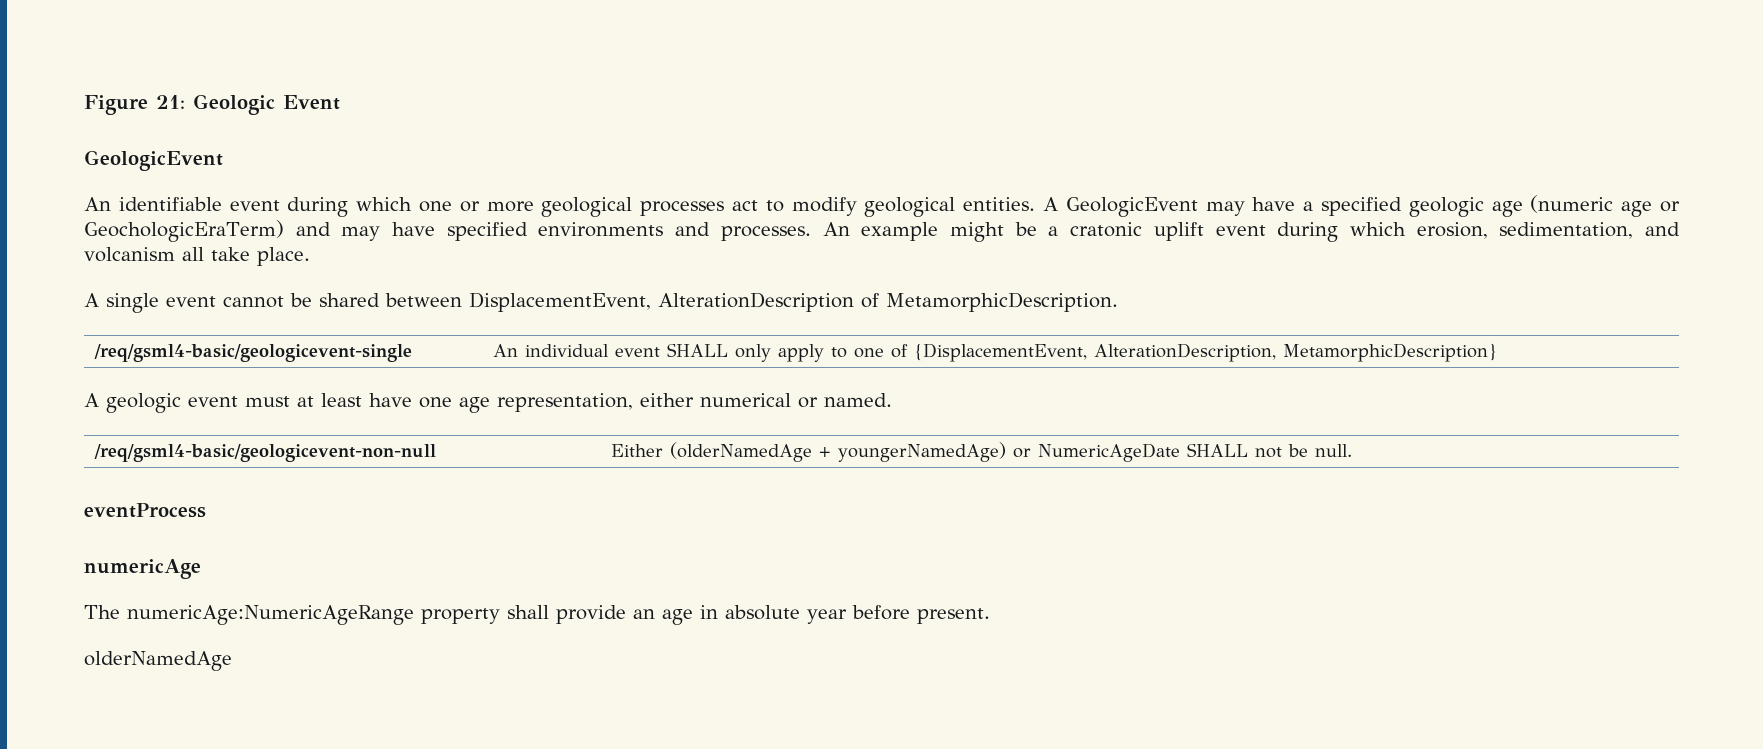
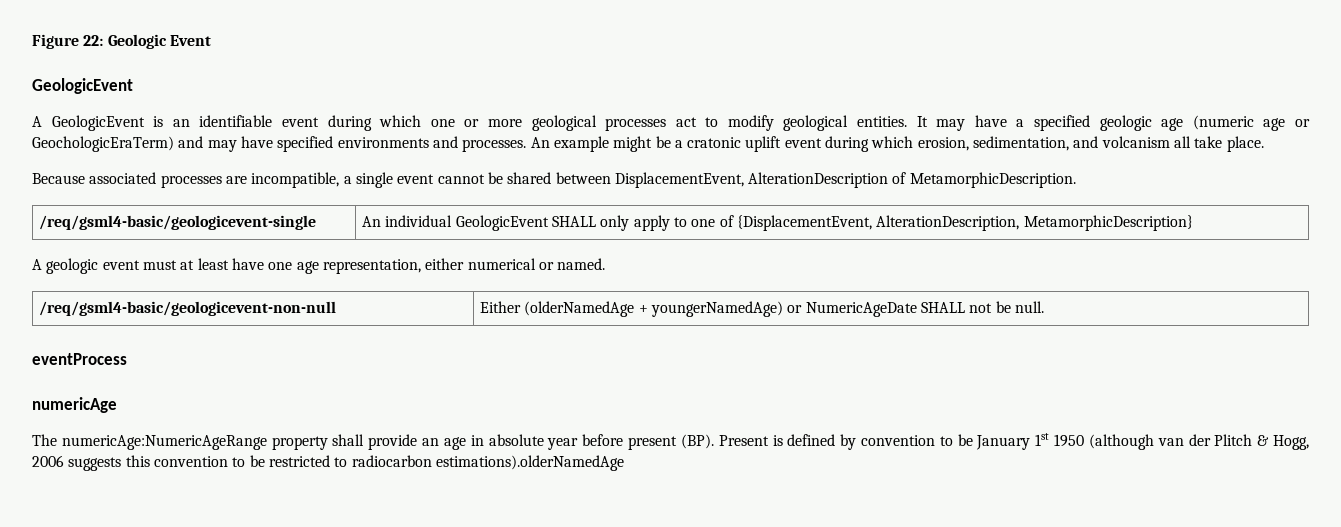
[156,95,185,109] 21: -> [83,35,104,46] 22:
[84,197,111,211] An -> [32,115,190,131] A GeologicEvent is an
[1042,197,1198,217] A GeologicEvent -> [916,116,928,127] It
[84,293,99,307] A -> [32,172,352,188] Because associated processes are incompatible, a
[615,347,661,357] event -> [455,215,549,231] GeologicEvent
[917,608,990,624] [84,651,232,671] present. // olderNamedAge -> [628,433,1310,450] [32,455,624,471] present (BP). Present is defined by convention to be January 1st 1950 (although van der Plitch & Hogg, 2006 suggests this convention to be restricted to radiocarbon estimations).olderNamedAge

